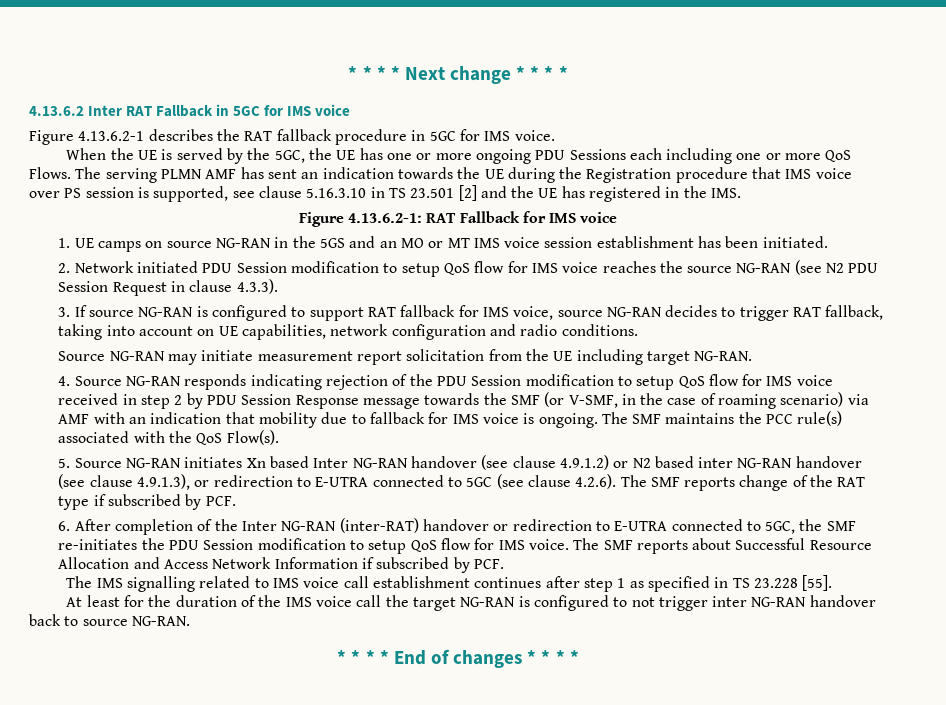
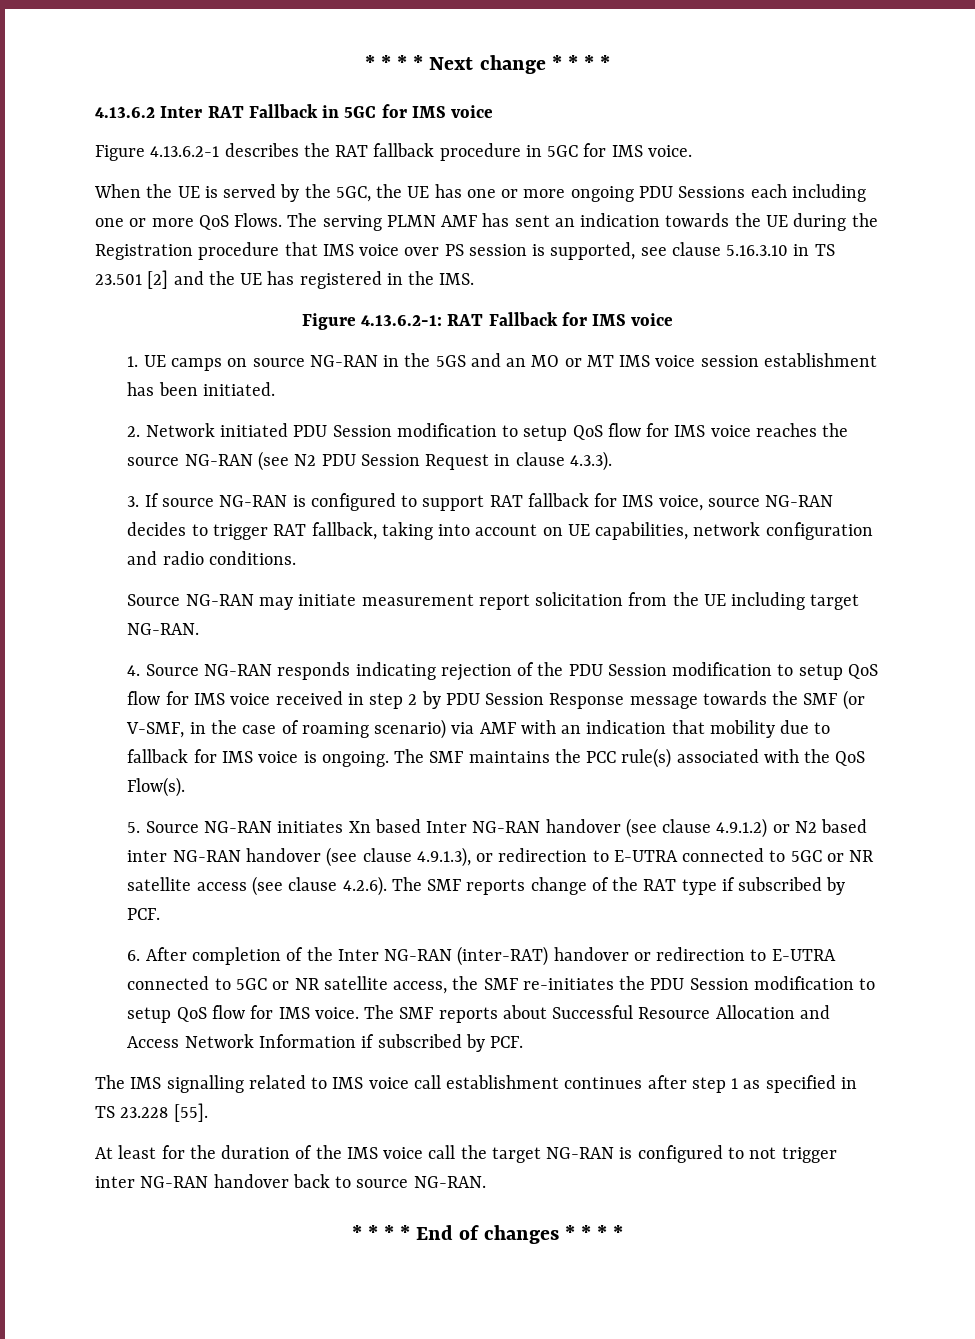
(493, 482) none -> [826,850,875,862] [127,877,247,891] or NR satellite access
[765,521,796,534] 5GC, -> [235,976,448,994] 5GC or NR satellite access,

